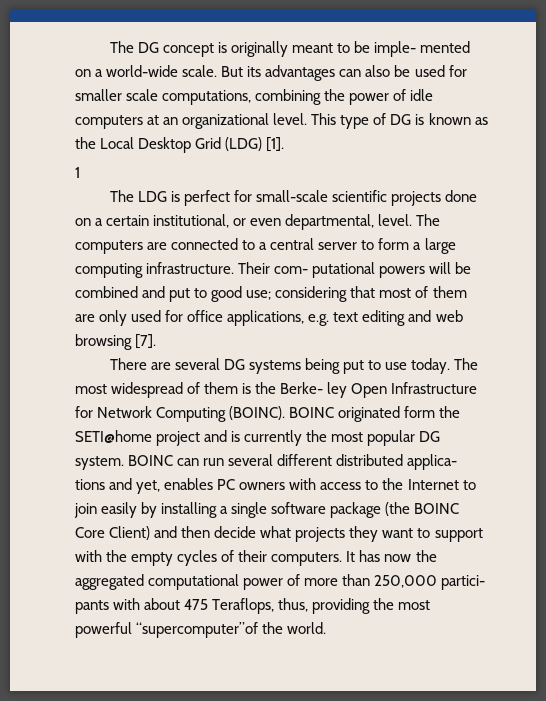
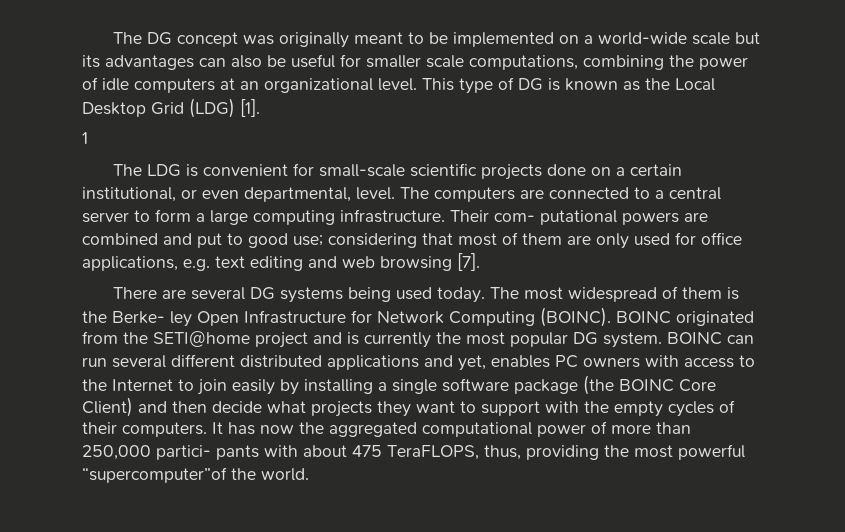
[217,42,227,53] is -> [242,35,274,45] was
[374,41,471,57] imple- mented -> [452,32,554,47] implemented
[182,65,244,77] scale. But -> [691,32,760,45] scale but
[414,65,445,77] used -> [291,54,335,68] useful
[183,190,230,206] perfect -> [202,164,288,176] convenient
[429,262,472,274] will be -> [684,212,708,222] are
[342,360,408,374] put to use -> [395,287,432,300] used
[404,406,436,418] form -> [82,331,118,344] from
[407,454,458,470] [75,479,105,490] applica- tions -> [327,355,419,370] applications
[212,598,275,614] Teraflops, -> [387,445,479,460] TeraFLOPS,

